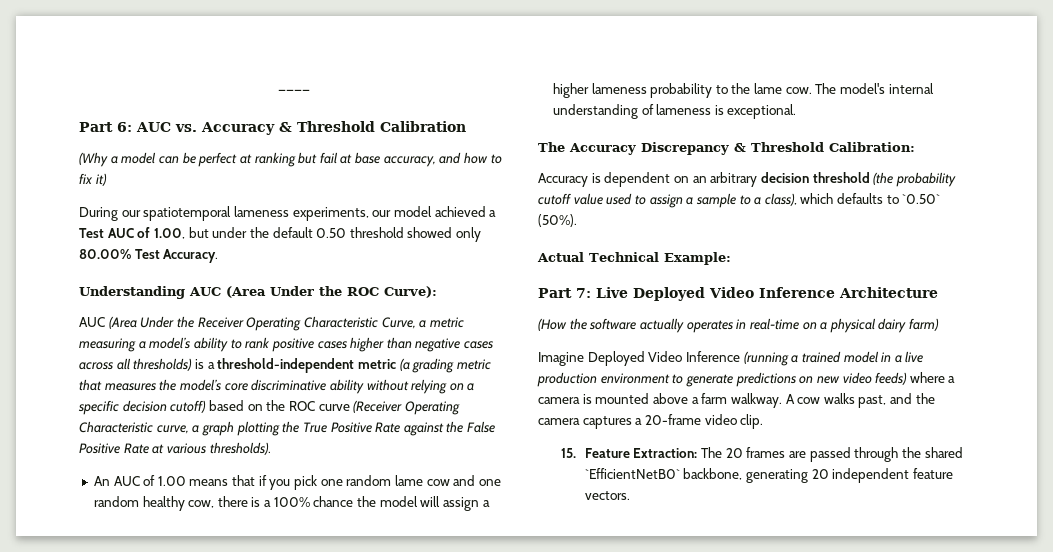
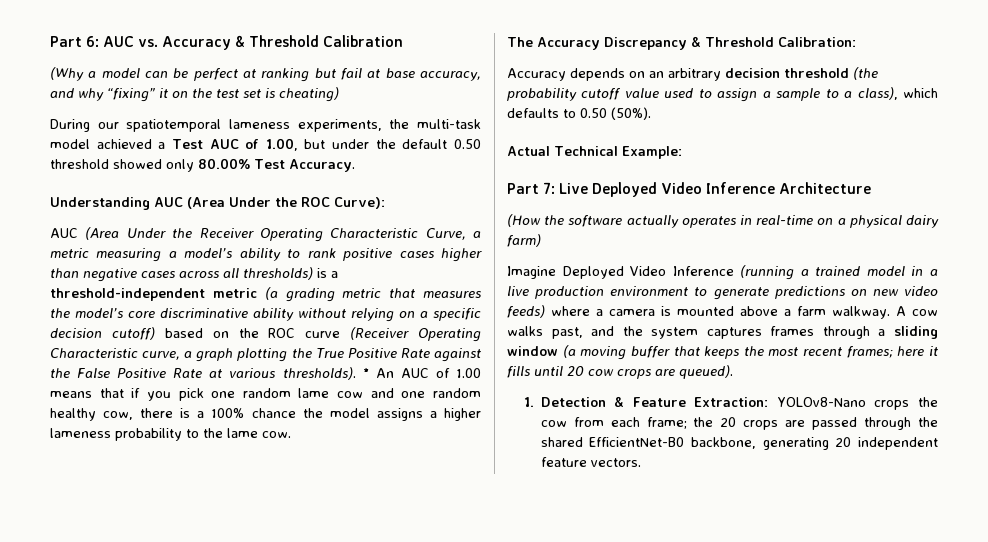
[278,89,310,94] ———— // -> (50, 41) none
[464,152,502,164] [79,173,107,186] how to fix it) -> [78,87,339,102] why “fixing” it on the test set is cheating)
[372,210,392,217] our -> [389,119,481,129] the multi-task
(271, 448) // -> [362,368,369,378] *
[420,496,479,511] will assign -> [376,408,423,421] assigns
[815,83,934,94] [552,104,797,119] The model's internal understanding of lameness is exceptional. -> (291, 434) none
[591,172,671,187] is dependent -> [570,68,625,81] depends
[902,194,941,204] `0.50` -> [580,108,607,118] 0.50
[538,414,764,429] [561,447,786,458] camera captures a 20-frame video clip. // 15. Feature Extraction: The 20 frames -> [651,326,938,339] [507,345,938,360] [507,365,733,379] [523,396,938,410] [540,417,779,430] system captures frames through a sliding window (a moving buffer that keeps the most recent frames; here it fills until 20 cow crops are queued). // 1. Detection & Feature Extraction: YOLOv8-Nano crops the cow from each frame; the 20 crops
[584,468,680,479] `EfficientNetB0` -> [589,437,685,447] EfficientNet-B0

